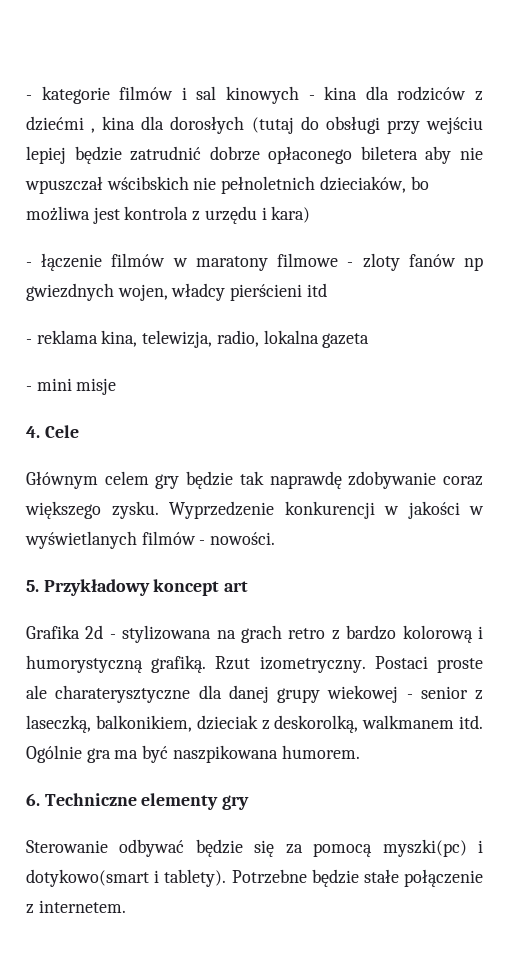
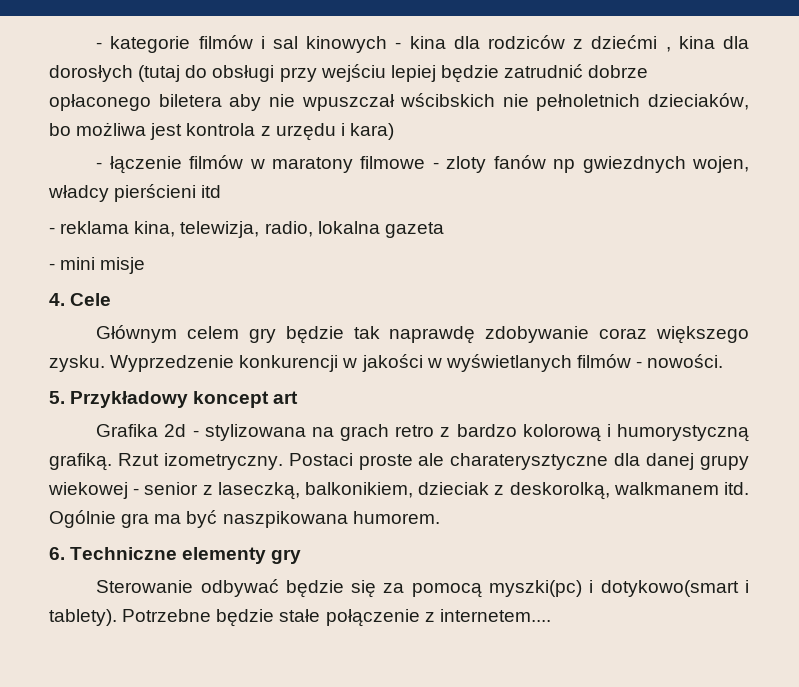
[38,900,126,913] internetem. -> [439,609,551,622] internetem....

